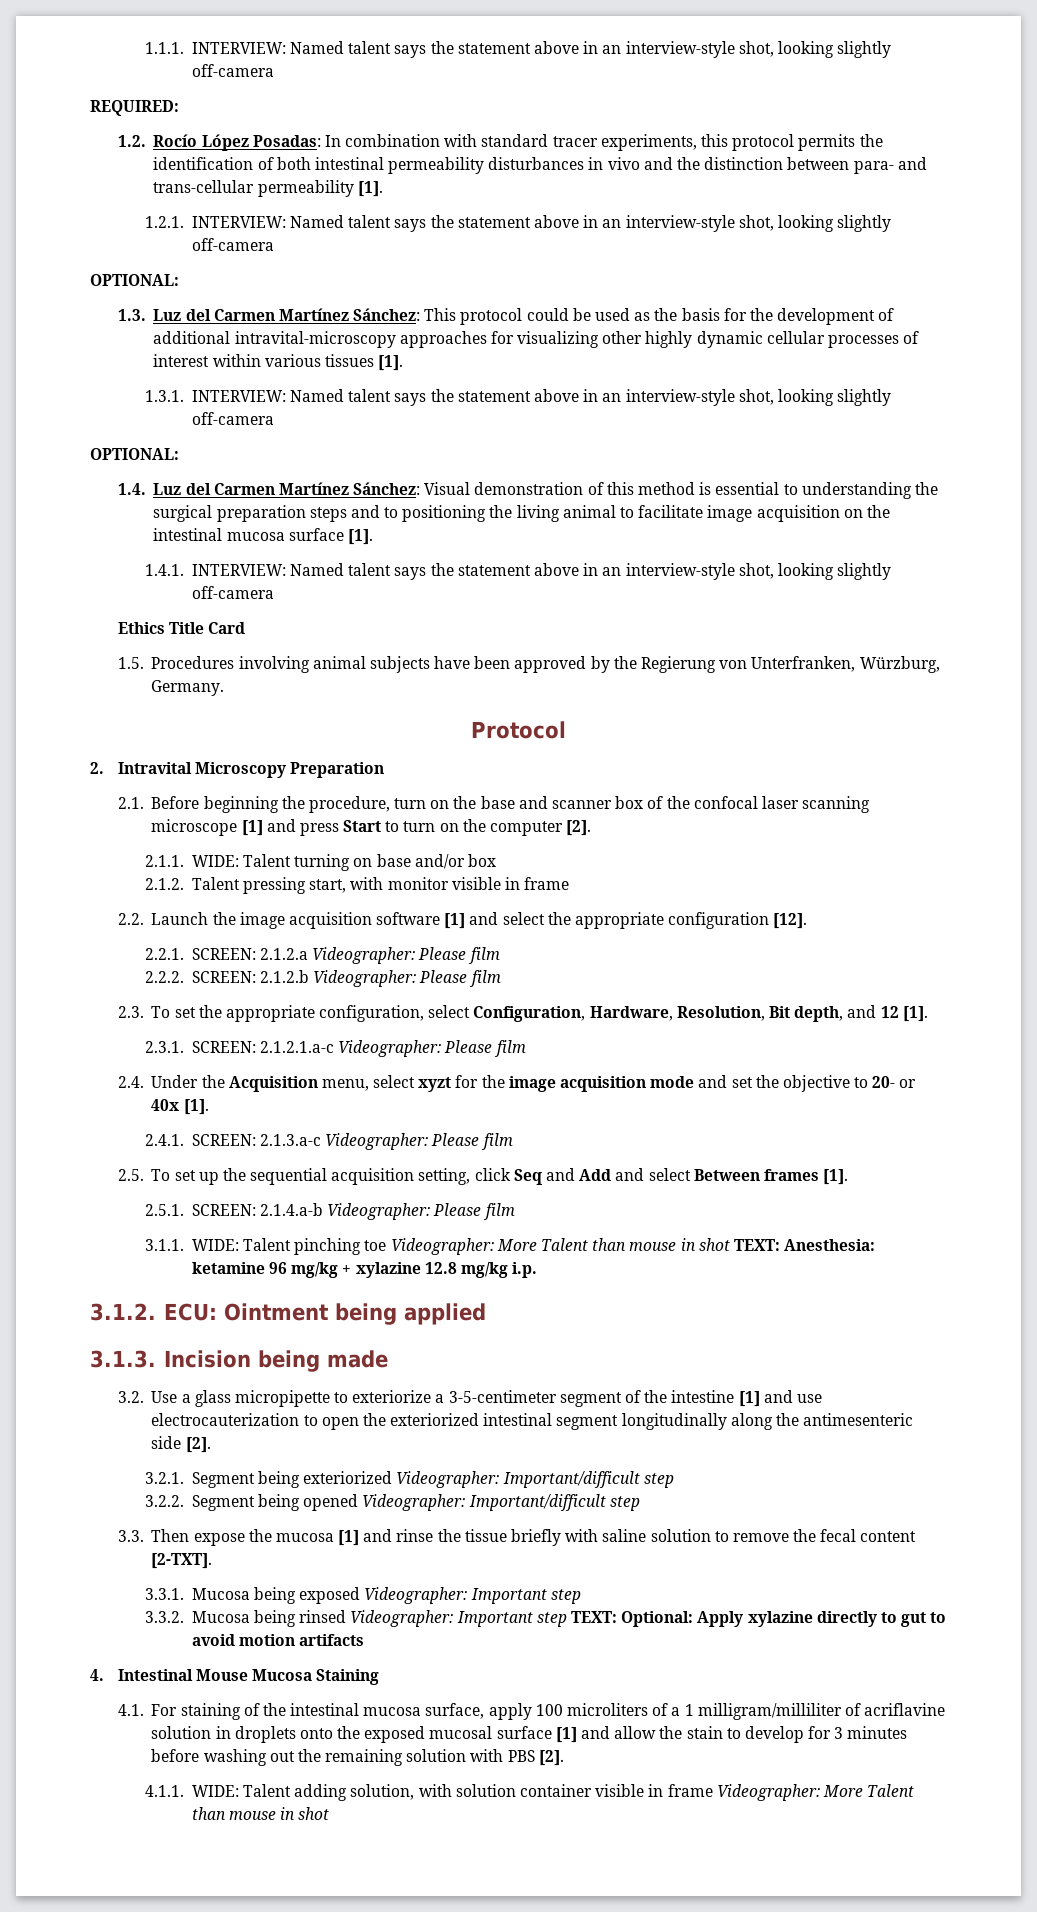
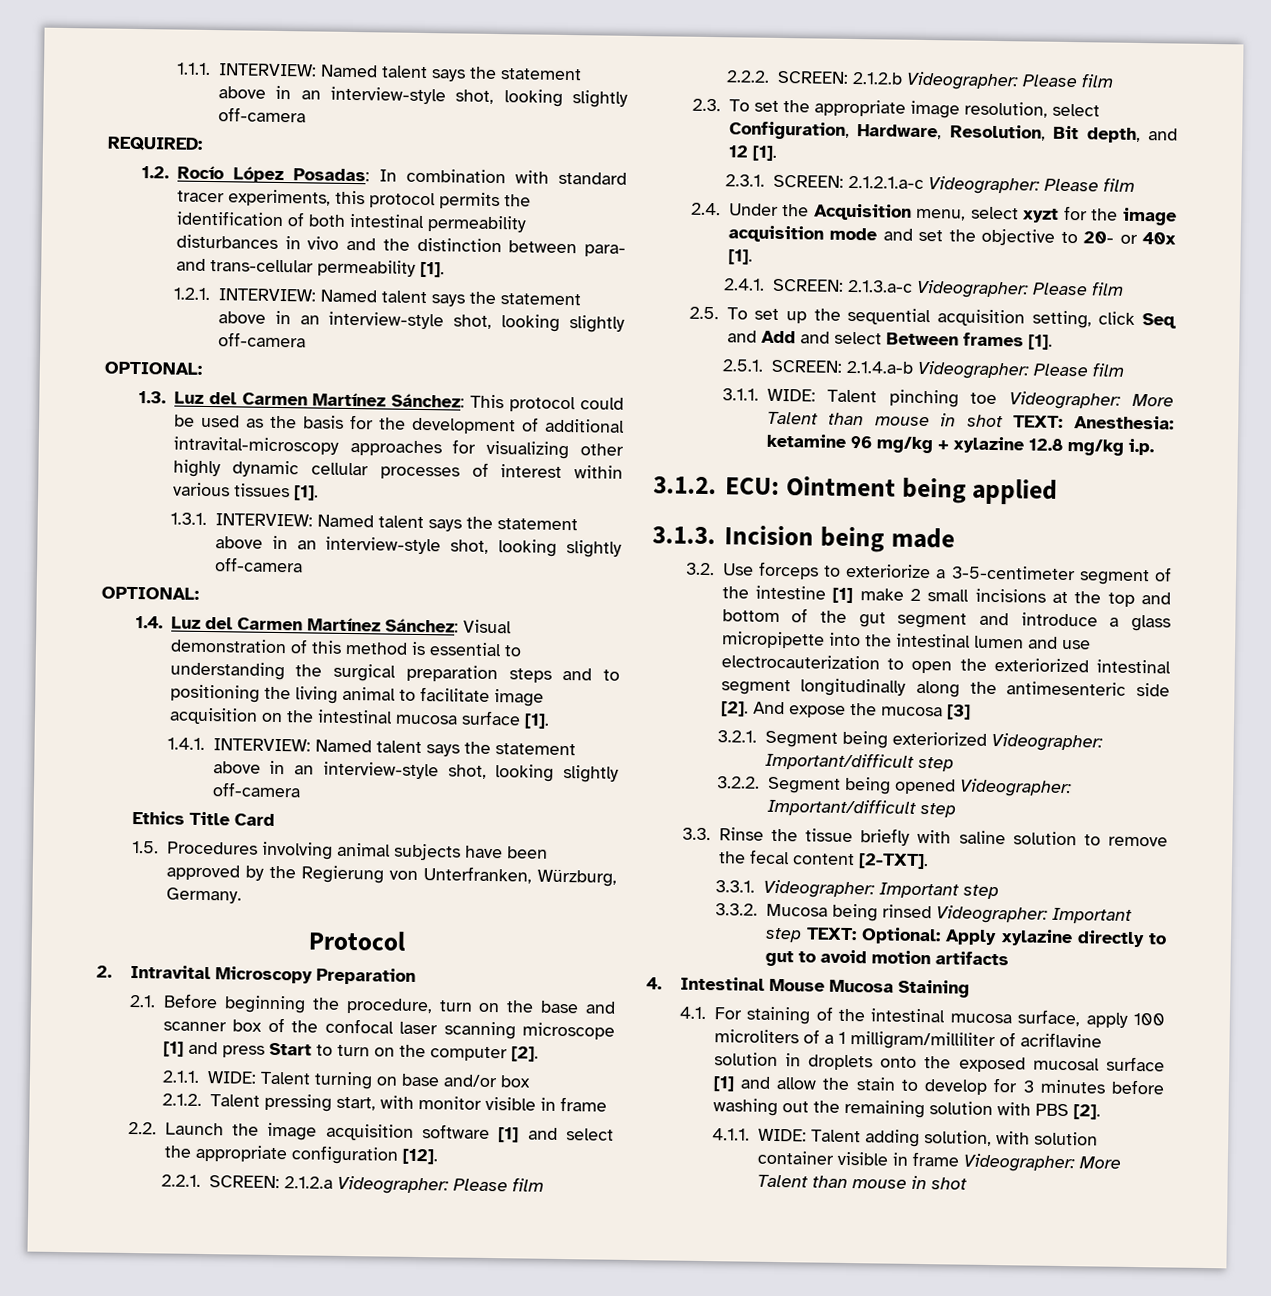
[319,1005,425,1022] configuration, -> [909,100,1048,119] image resolution,
[181,1390,330,1407] a glass micropipette -> [757,561,819,580] forceps
(760, 1399) none -> [859,588,1171,607] [721,608,1171,632] [721,631,1024,649] make 2 small incisions at the top and bottom of the gut segment and introduce a glass micropipette into the intestinal lumen
(211, 1445) none -> [752,701,971,720] And expose the mucosa [3]
[151,1529,434,1546] Then expose the mucosa [1] and rinse -> [718,827,764,841] Rinse
[191,1587,361,1604] Mucosa being exposed -> (756, 886) none

